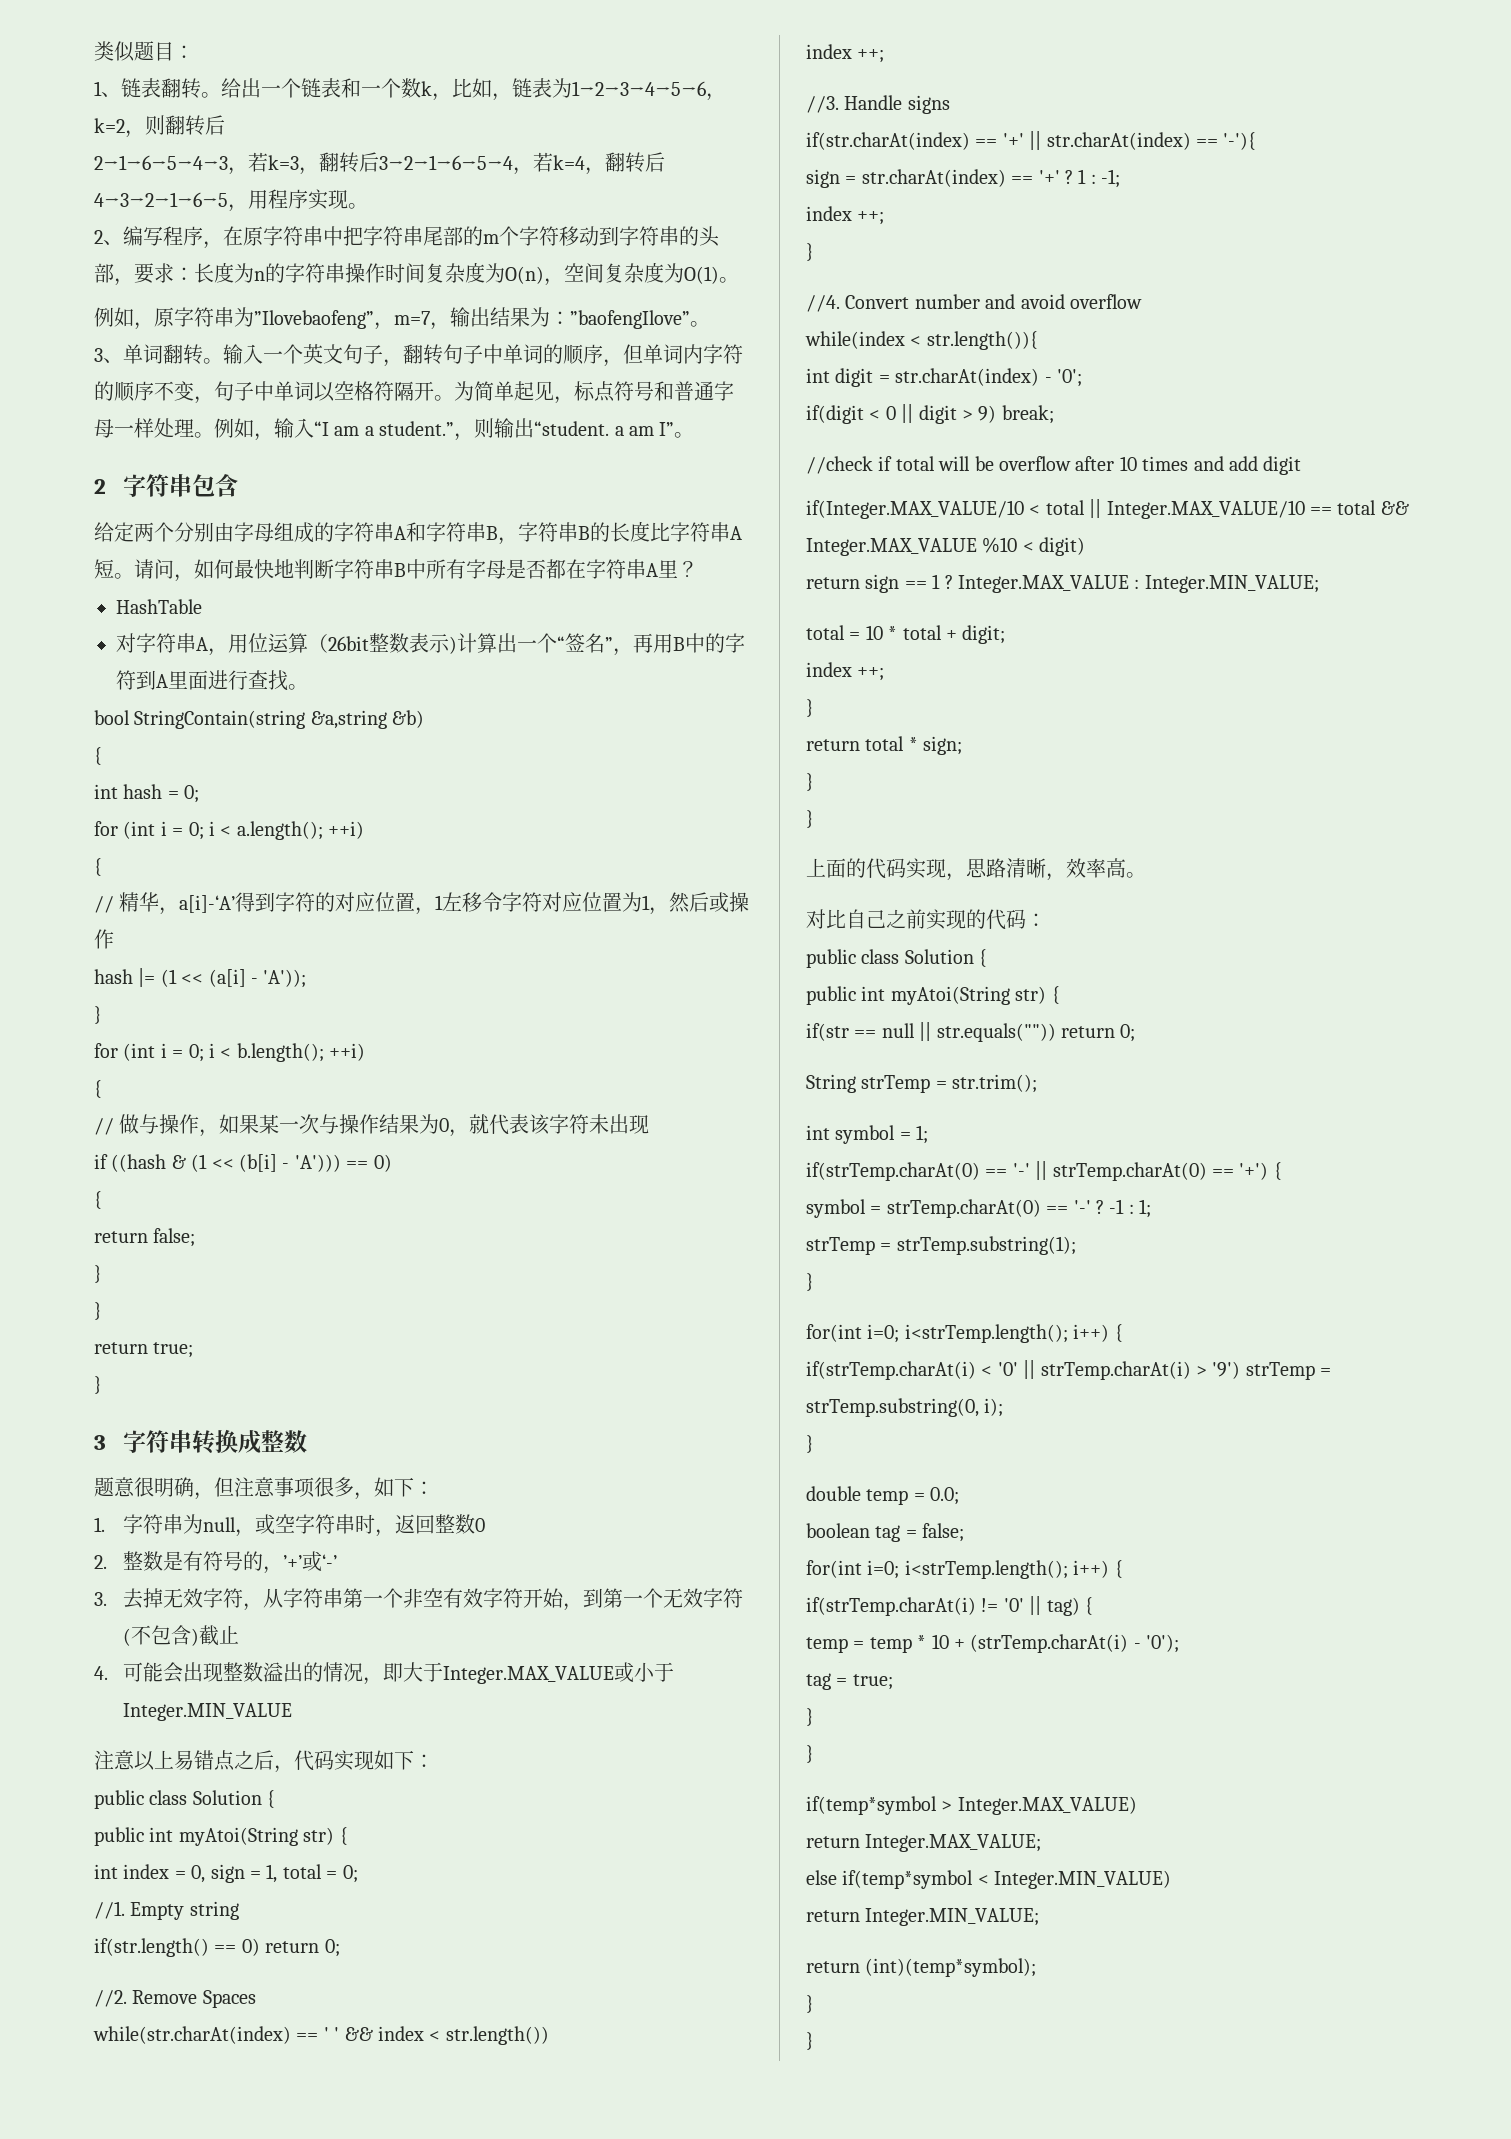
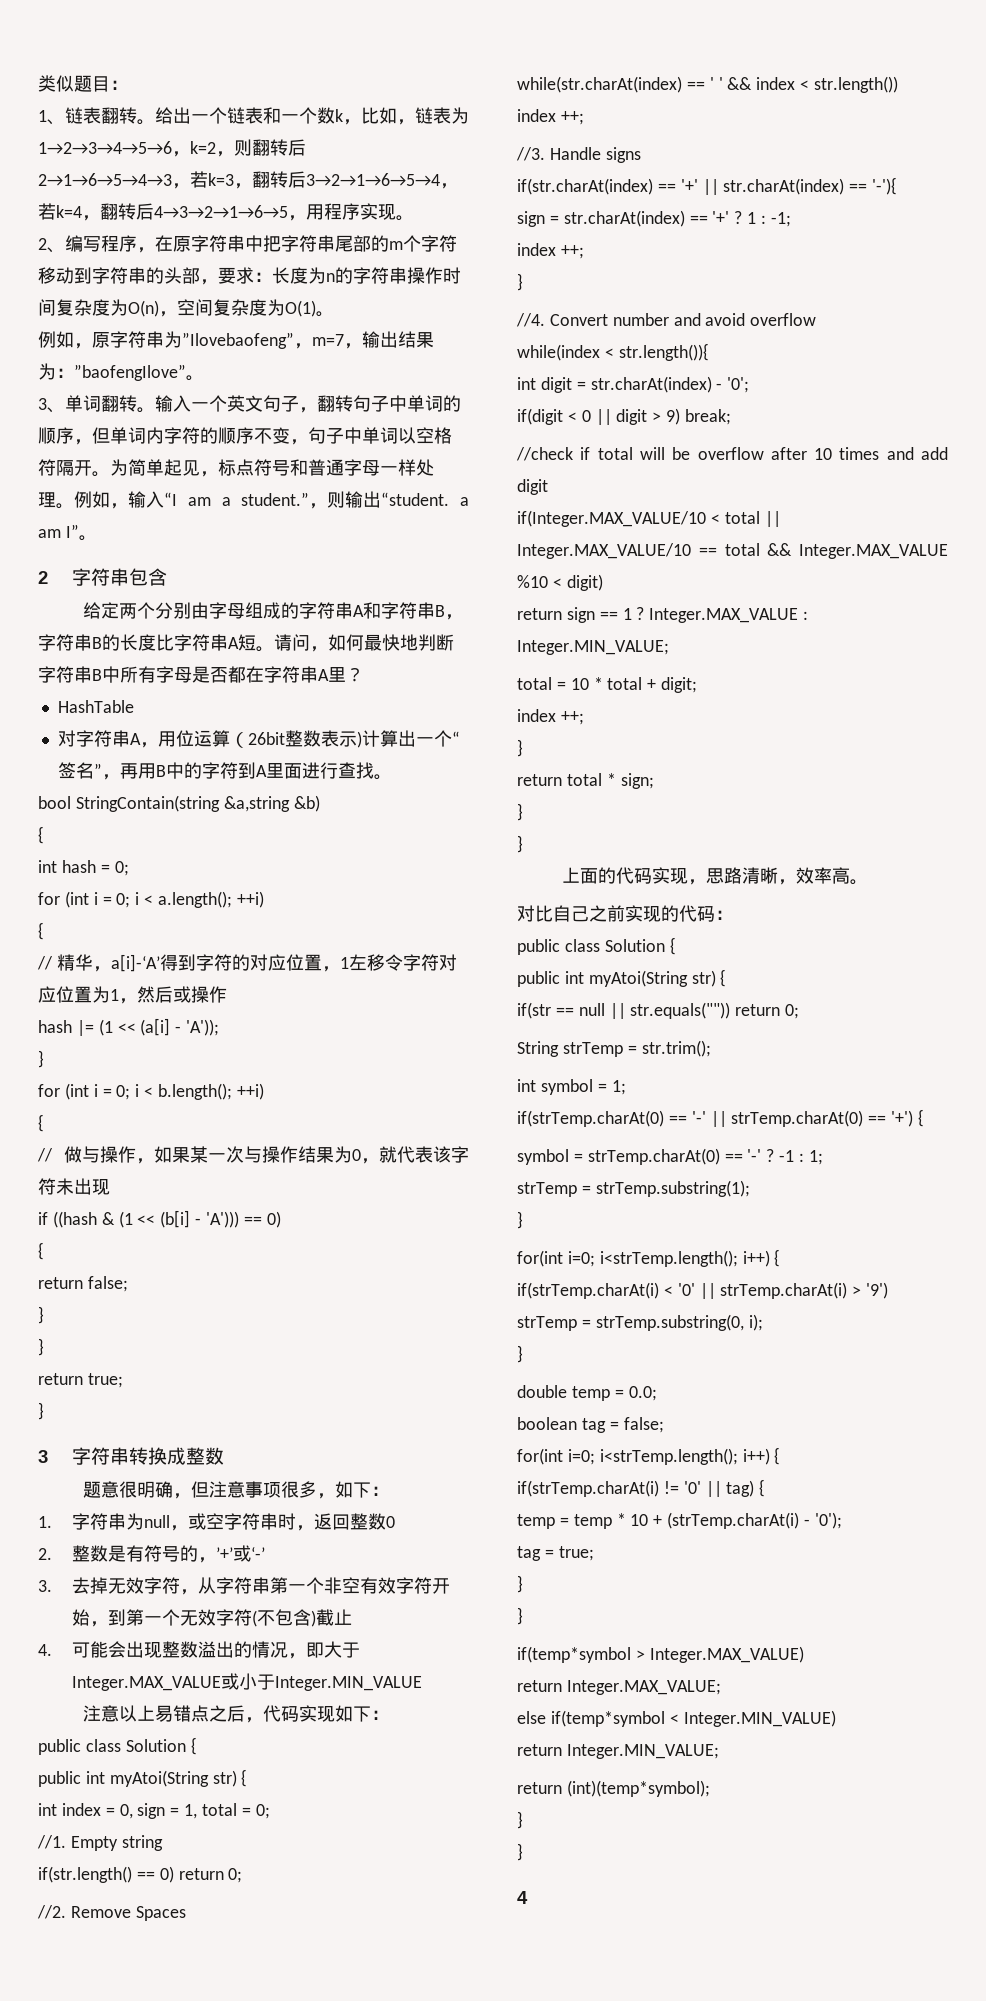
(814, 2041) none -> [517,1891,528,1904] // 4

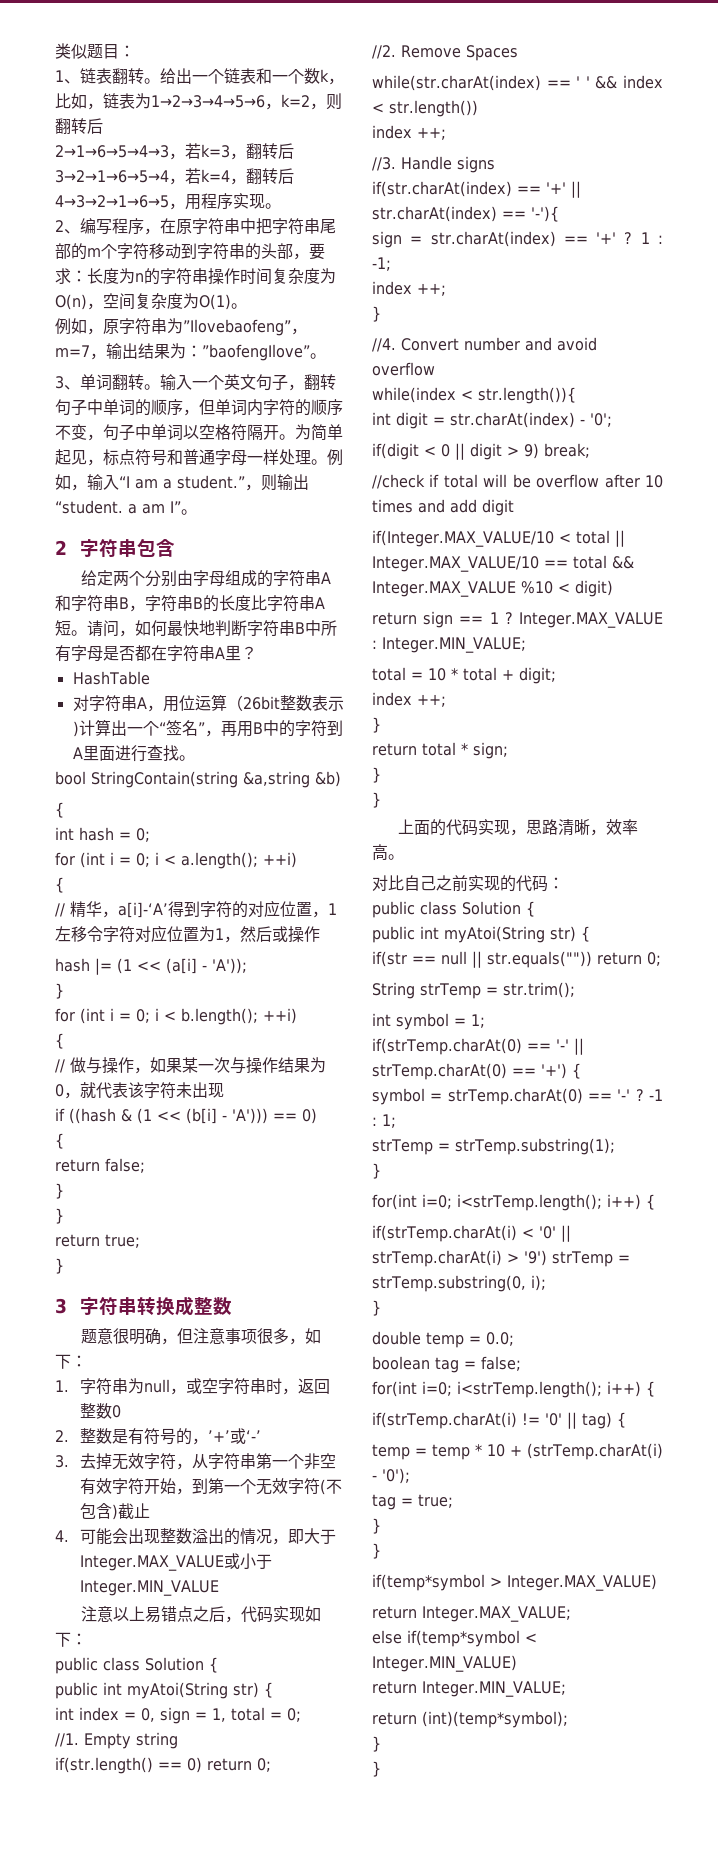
[517,1891,528,1904] // 4 -> (381, 1769) none

